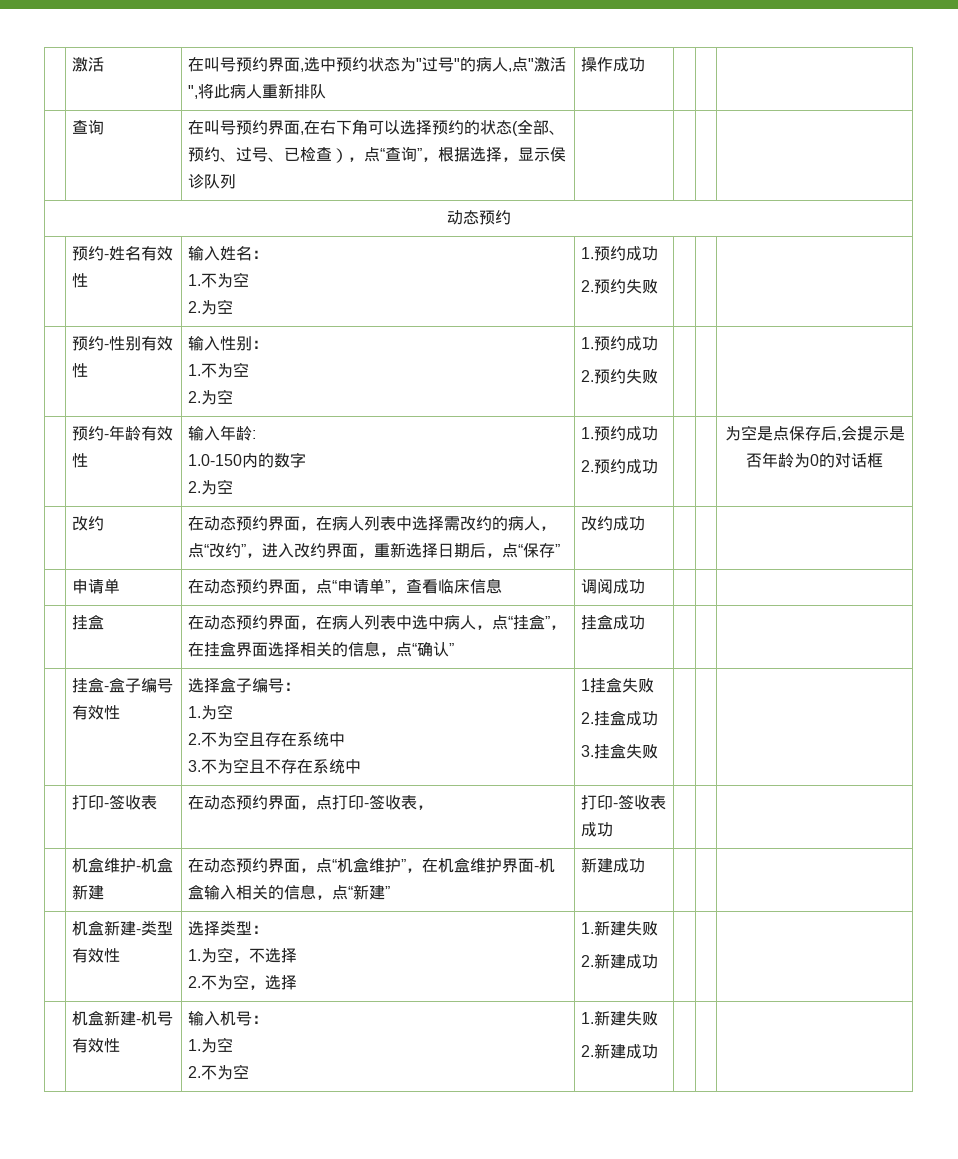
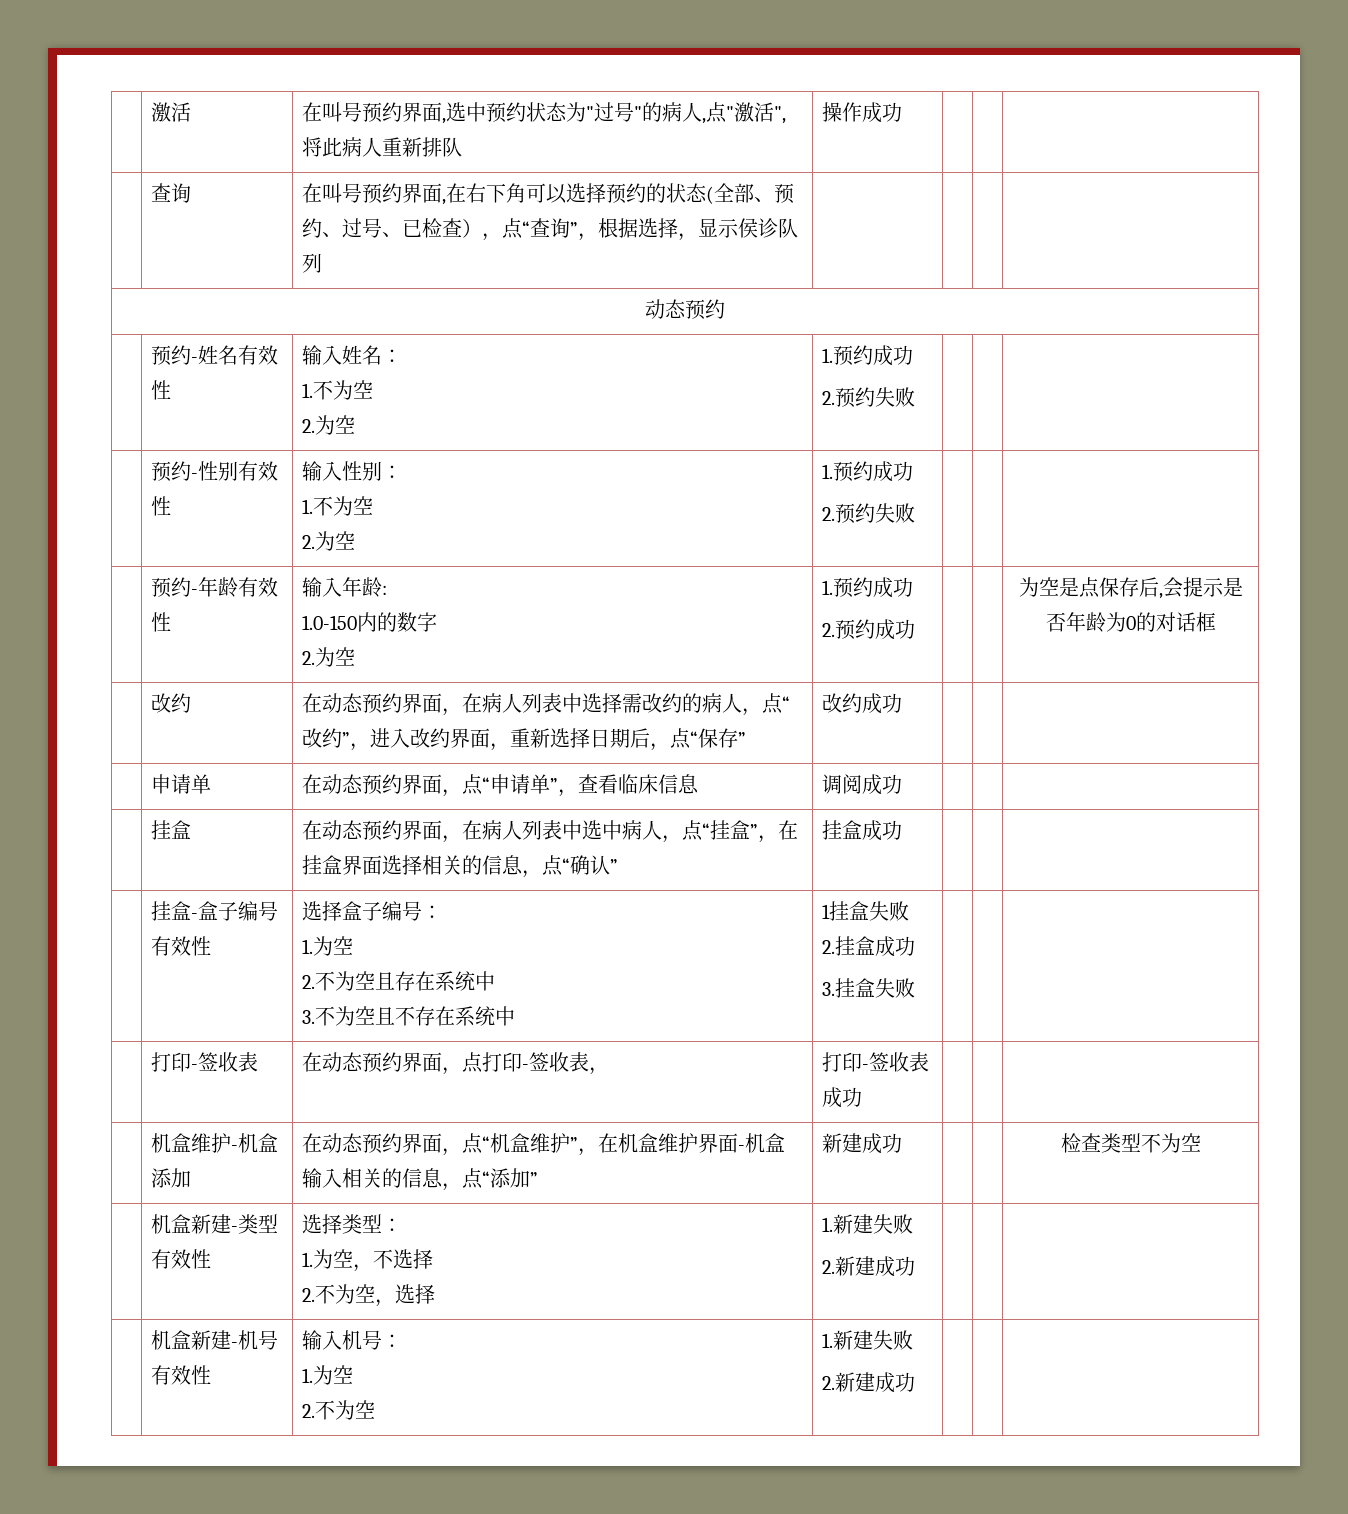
[71,884,104,900] 新建 -> [151,1168,192,1188] 添加
[352,884,385,900] 新建 -> [490,1168,531,1188] 添加
(645, 865) none -> [1060,1133,1201,1153] 检查类型不为空

